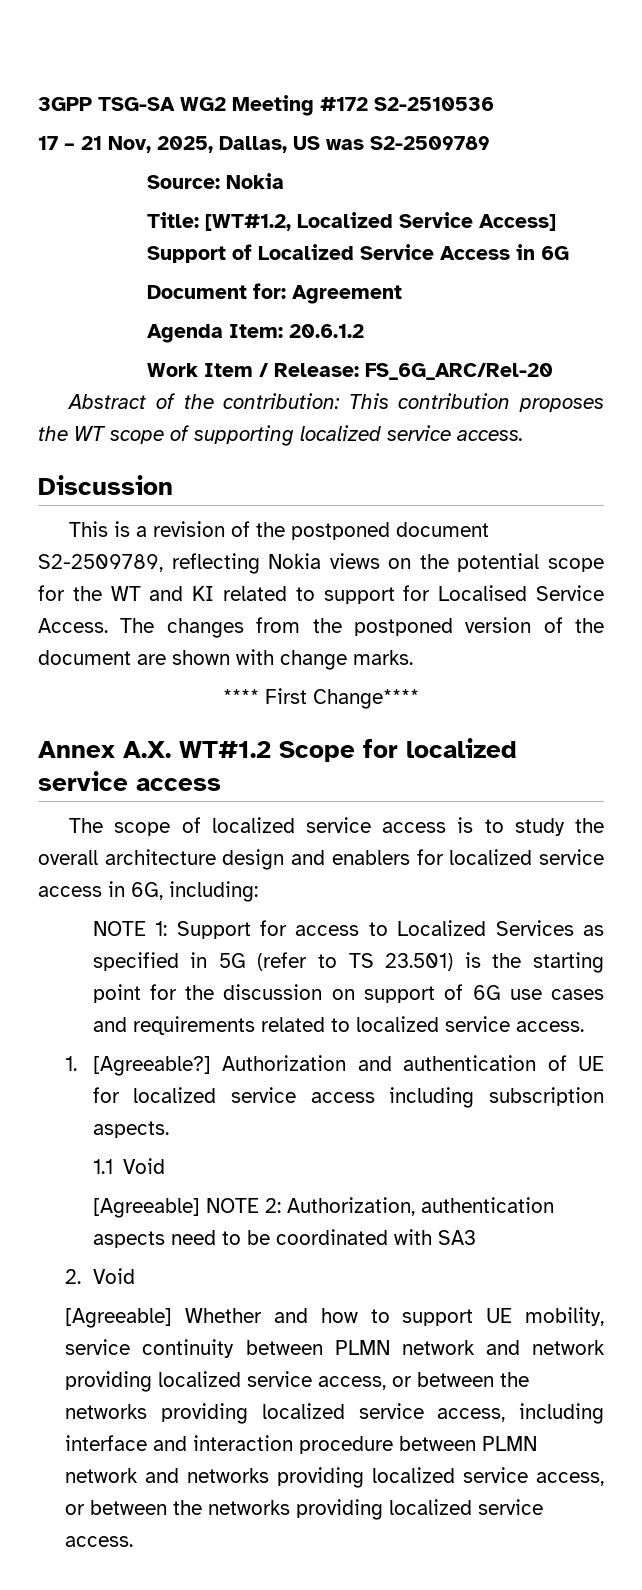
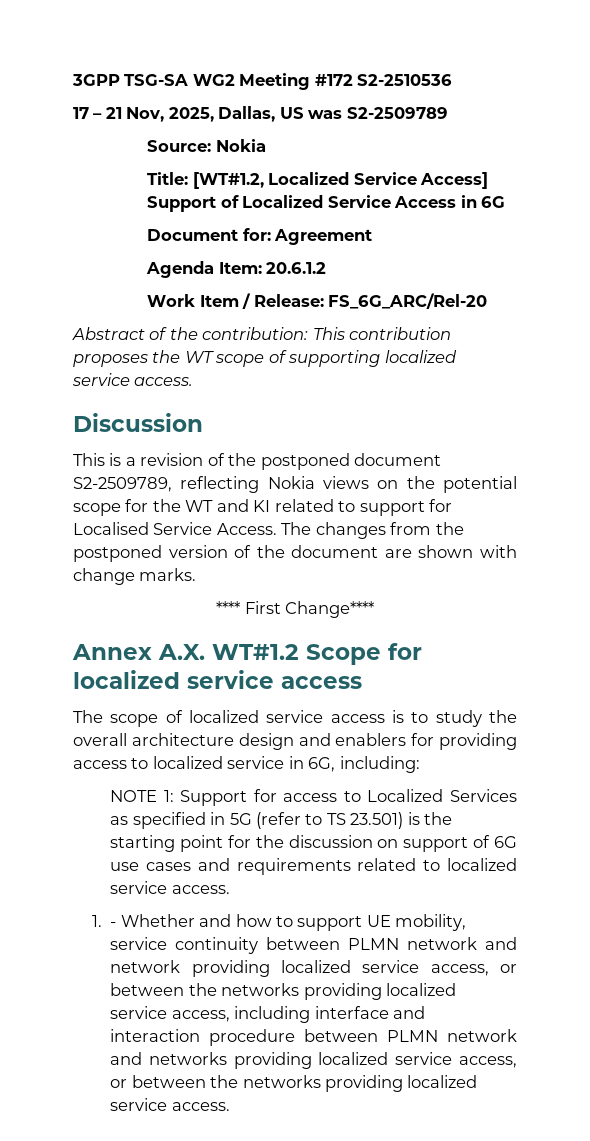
[449,849,604,865] [38,886,102,897] localized service access -> [438,733,517,750] [73,756,285,769] providing access to localized service
[92,1055,604,1076] [92,1087,604,1108] [92,1121,169,1138] [92,1158,165,1174] [92,1197,554,1218] [92,1229,476,1248] [65,1268,135,1284] [65,1308,173,1328] [Agreeable?] Authorization and authentication of UE for localized service access including subscription aspects. // 1.1 Void // [Agreeable] NOTE 2: Authorization, authentication aspects need to be coordinated with SA3 // 2. Void // [Agreeable] -> [110,922,117,927] -

